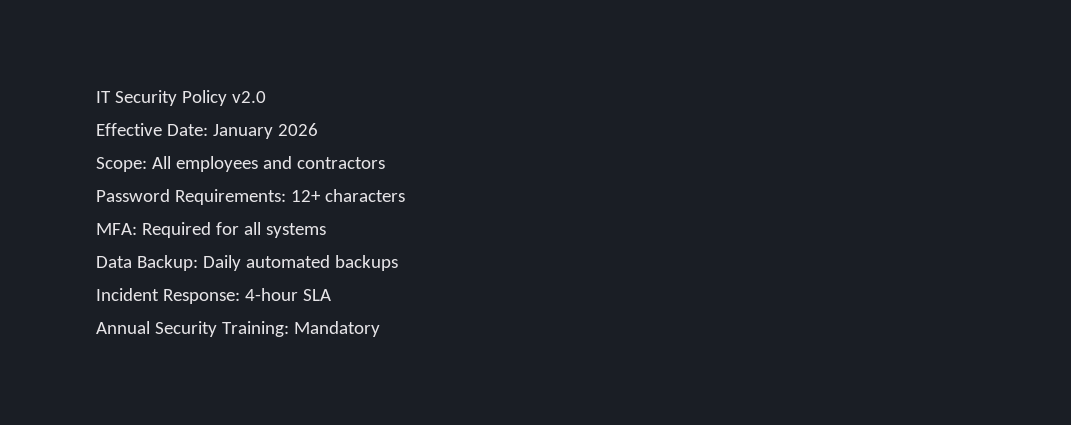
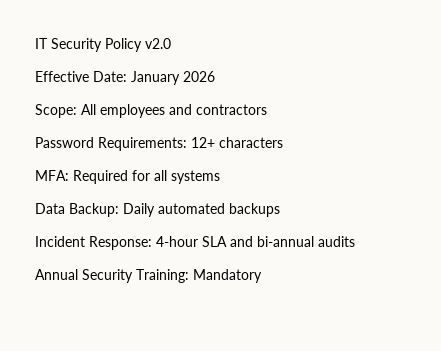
(331, 295) none -> [230,236,355,247] and bi-annual audits

